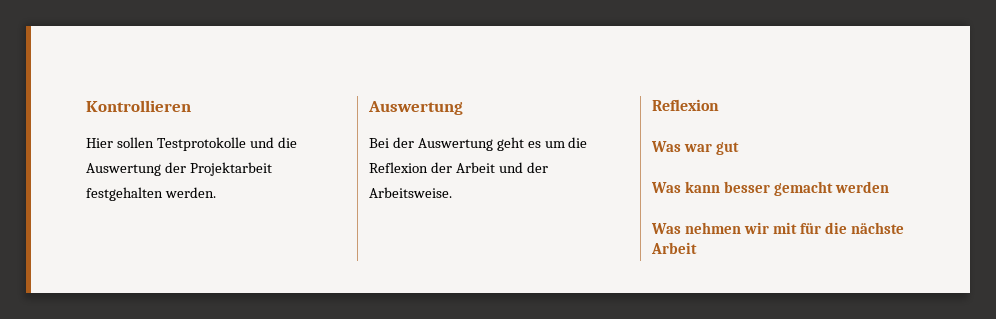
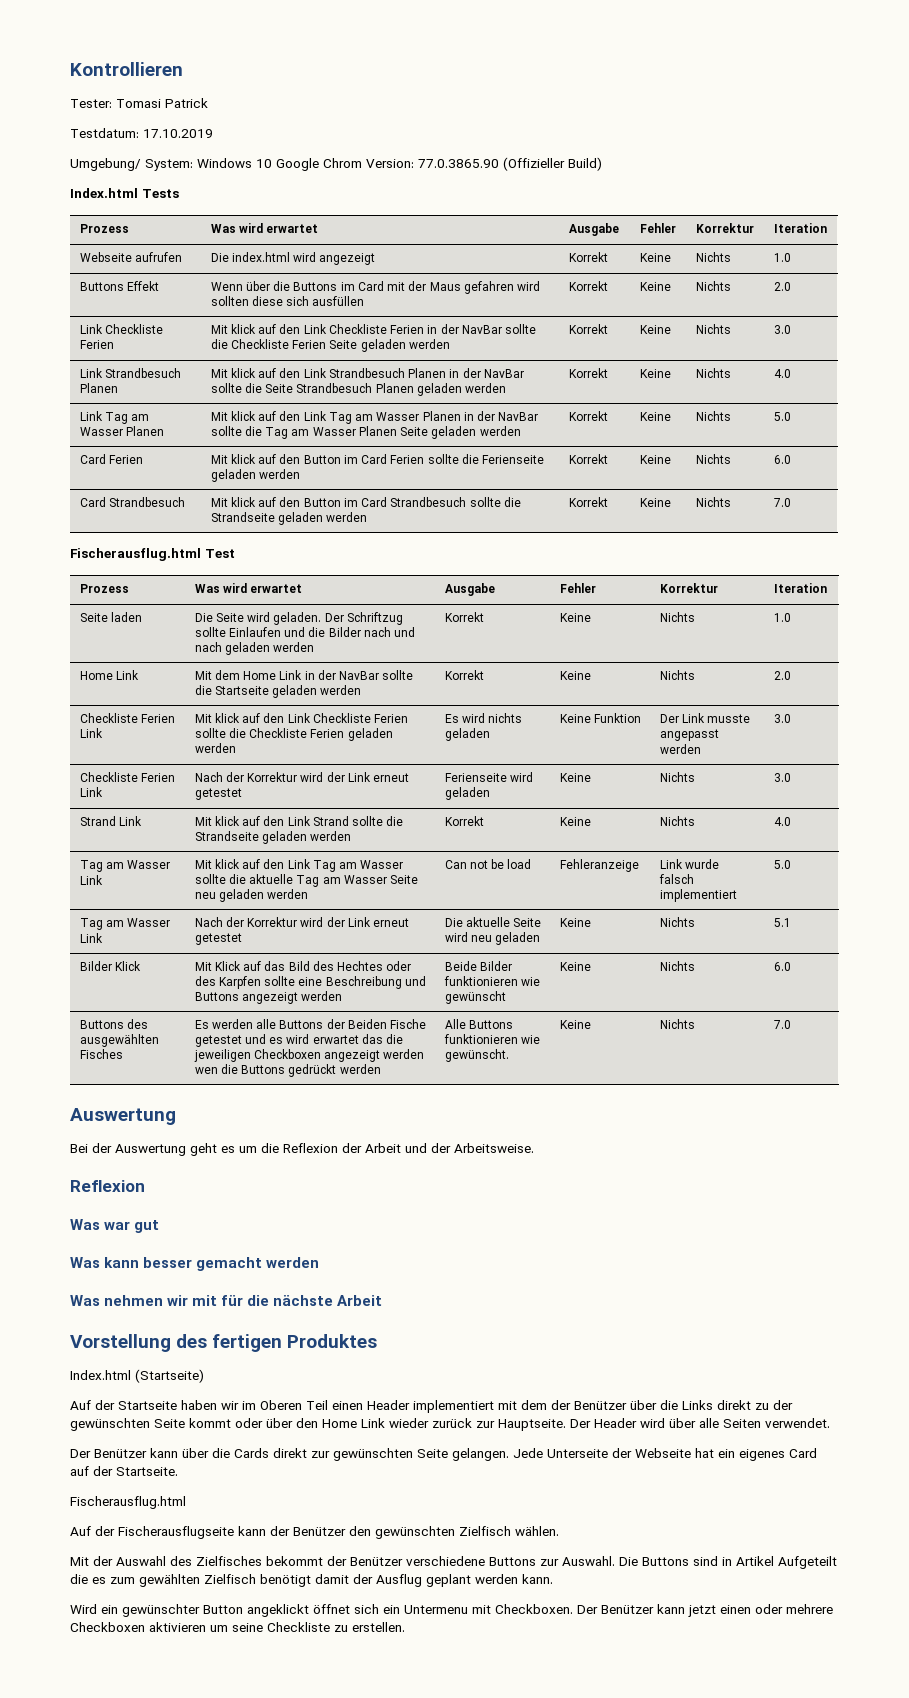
[86,137,297,151] [86,162,272,176] [86,187,216,201] Hier sollen Testprotokolle und die Auswertung der Projektarbeit festgehalten werden. -> [70,98,208,108] [70,128,213,138] [70,157,602,171] [70,188,179,198] [79,224,129,233] [210,223,319,233] [568,223,619,236] [639,223,676,233] [695,223,754,233] [773,223,827,233] [79,252,182,262] [210,252,376,265] [568,252,608,262] [639,253,671,262] [695,252,731,262] [773,253,791,262] [79,281,159,291] [210,281,541,294] [210,296,365,306] [568,281,608,291] [639,282,671,291] [695,281,731,291] [773,282,791,291] [79,324,163,334] [79,340,114,349] [210,324,537,334] [210,339,450,352] [568,324,608,334] [639,325,671,334] [695,324,731,334] [773,325,791,334] [79,368,181,378] [79,383,118,393] [210,368,524,378] [210,383,507,396] [568,368,608,378] [639,369,671,378] [695,368,731,378] [773,369,791,378] [79,411,150,424] [79,426,164,436] [210,411,539,424] [210,426,521,439] [568,411,608,421] [639,412,671,421] [695,411,731,421] [773,412,791,421] [79,454,143,464] [210,454,545,464] [210,469,300,482] [568,454,608,464] [639,455,671,464] [695,454,731,464] [773,455,791,464] [79,497,185,507] [210,497,521,507] [210,512,368,525] [568,497,608,507] [639,498,671,507] [695,497,731,507] [773,498,791,507] [70,548,235,561] [79,584,129,593] [194,583,303,593] [444,583,495,596] [559,583,596,593] [659,583,718,593] [773,583,827,593] [79,612,142,622] [194,612,403,625] [194,627,416,637] [194,642,315,655] [444,612,484,622] [559,613,591,622] [659,612,695,622] [773,613,791,622] [79,670,139,680] [194,670,414,680] [194,685,362,698] [444,670,484,680] [559,671,591,680] [659,670,695,680] [773,671,791,680] [79,713,175,723] [79,728,103,738] [194,713,409,723] [194,728,393,741] [194,743,236,753] [444,713,523,723] [444,728,490,741] [559,713,641,723] [659,713,751,723] [659,729,719,741] [659,744,701,754] [773,714,791,723] [79,772,175,782] [79,787,103,797] [194,772,410,782] [194,788,242,800] [444,772,533,782] [444,787,490,800] [559,773,591,782] [659,772,695,782] [773,773,791,782] [79,816,142,826] [194,816,404,826] [194,831,352,844] [444,816,484,826] [559,817,591,826] [659,816,695,826] [773,817,791,826] [79,860,171,872] [79,875,103,885] [194,859,404,872] [194,874,419,887] [194,889,309,902] [444,859,532,869] [559,859,639,872] [659,859,719,869] [658,874,694,884] [659,889,737,902] [773,860,791,869] [79,918,171,930] [79,933,103,943] [194,917,410,927] [194,933,242,945] [444,917,542,927] [444,932,541,945] [559,918,591,927] [659,917,695,927] [773,918,791,927] [79,961,141,971] [194,961,412,971] [194,976,426,989] [194,991,343,1004] [444,961,512,971] [443,976,540,986] [444,991,506,1004] [559,962,591,971] [659,961,695,971] [773,962,791,971] [79,1019,148,1029] [79,1034,159,1047] [79,1049,123,1059] [194,1019,427,1029] [194,1034,404,1047] [193,1049,425,1062] [194,1064,381,1077] [444,1019,513,1029] [443,1034,540,1044] [444,1049,509,1062] [559,1020,591,1029] [659,1019,695,1029] [773,1020,791,1029] Tester: Tomasi Patrick // Testdatum: 17.10.2019 // Umgebung/ System: Windows 10 Google Chrom Version: 77.0.3865.90 (Offizieller Build) // Index.html Tests // Prozess | Was wird erwartet | Ausgabe | Fehler | Korrektur | Iteration // Webseite aufrufen | Die index.html wird angezeigt | Korrekt | Keine | Nichts | 1.0 // Buttons Effekt | Wenn über die Buttons im Card mit der Maus gefahren wird sollten diese sich ausfüllen | Korrekt | Keine | Nichts | 2.0 // Link Checkliste Ferien | Mit klick auf den Link Checkliste Ferien in der NavBar sollte die Checkliste Ferien Seite geladen werden | Korrekt | Keine | Nichts | 3.0 // Link Strandbesuch Planen | Mit klick auf den Link Strandbesuch Planen in der NavBar sollte die Seite Strandbesuch Planen geladen werden | Korrekt | Keine | Nichts | 4.0 // Link Tag am Wasser Planen | Mit klick auf den Link Tag am Wasser Planen in der NavBar sollte die Tag am Wasser Planen Seite geladen werden | Korrekt | Keine | Nichts | 5.0 // Card Ferien | Mit klick auf den Button im Card Ferien sollte die Ferienseite geladen werden | Korrekt | Keine | Nichts | 6.0 // Card Strandbesuch | Mit klick auf den Button im Card Strandbesuch sollte die Strandseite geladen werden | Korrekt | Keine | Nichts | 7.0 // Fischerausflug.html Test // Prozess | Was wird erwartet | Ausgabe | Fehler | Korrektur | Iteration // Seite laden | Die Seite wird geladen. Der Schriftzug sollte Einlaufen und die Bilder nach und nach geladen werden | Korrekt | Keine | Nichts | 1.0 // Home Link | Mit dem Home Link in der NavBar sollte die Startseite geladen werden | Korrekt | Keine | Nichts | 2.0 // Checkliste Ferien Link | Mit klick auf den Link Checkliste Ferien sollte die Checkliste Ferien geladen werden | Es wird nichts geladen | Keine Funktion | Der Link musste angepasst werden | 3.0 // Checkliste Ferien Link | Nach der Korrektur wird der Link erneut getestet | Ferienseite wird geladen | Keine | Nichts | 3.0 // Strand Link | Mit klick auf den Link Strand sollte die Strandseite geladen werden | Korrekt | Keine | Nichts | 4.0 // Tag am Wasser Link | Mit klick auf den Link Tag am Wasser sollte die aktuelle Tag am Wasser Seite neu geladen werden | Can not be load | Fehleranzeige | Link wurde falsch implementiert | 5.0 // Tag am Wasser Link | Nach der Korrektur wird der Link erneut getestet | Die aktuelle Seite wird neu geladen | Keine | Nichts | 5.1 // Bilder Klick | Mit Klick auf das Bild des Hechtes oder des Karpfen sollte eine Beschreibung und Buttons angezeigt werden | Beide Bilder funktionieren wie gewünscht | Keine | Nichts | 6.0 // Buttons des ausgewählten Fisches | Es werden alle Buttons der Beiden Fische getestet und es wird erwartet das die jeweiligen Checkboxen angezeigt werden wen die Buttons gedrückt werden | Alle Buttons funktionieren wie gewünscht. | Keine | Nichts | 7.0
(697, 248) none -> [70,1334,378,1352] [70,1369,204,1383] [70,1400,793,1413] [70,1418,830,1431] [70,1448,817,1461] [70,1466,178,1476] [70,1496,186,1509] [70,1526,559,1539] [70,1556,837,1569] [70,1574,553,1587] [70,1604,833,1617] [70,1622,405,1632] // Vorstellung des fertigen Produktes // Index.html (Startseite) // Auf der Startseite haben wir im Oberen Teil einen Header implementiert mit dem der Benützer über die Links direkt zu der gewünschten Seite kommt oder über den Home Link wieder zurück zur Hauptseite. Der Header wird über alle Seiten verwendet. // Der Benützer kann über die Cards direkt zur gewünschten Seite gelangen. Jede Unterseite der Webseite hat ein eigenes Card auf der Startseite. // Fischerausflug.html // Auf der Fischerausflugseite kann der Benützer den gewünschten Zielfisch wählen. // Mit der Auswahl des Zielfisches bekommt der Benützer verschiedene Buttons zur Auswahl. Die Buttons sind in Artikel Aufgeteilt die es zum gewählten Zielfisch benötigt damit der Ausflug geplant werden kann. // Wird ein gewünschter Button angeklickt öffnet sich ein Untermenu mit Checkboxen. Der Benützer kann jetzt einen oder mehrere Checkboxen aktivieren um seine Checkliste zu erstellen.

